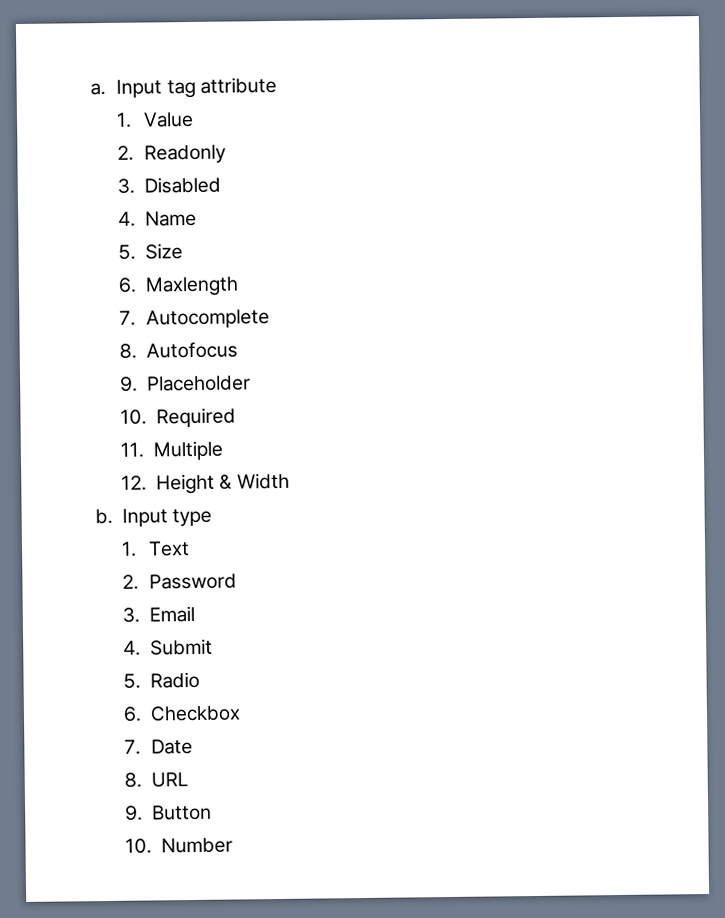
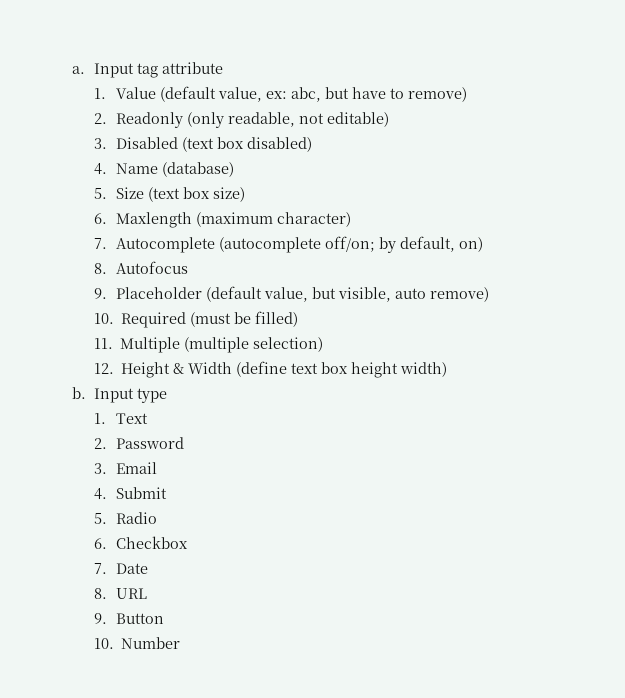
[117,144,226,164] // 2. Readonly -> [160,86,468,102] [94,112,390,128] (default value, ex: abc, but have to remove) // 2. Readonly (only readable, not editable)
(222, 185) none -> [182,137,313,152] (text box disabled)
(198, 218) none -> [162,162,235,177] (database)
(184, 251) none -> [148,187,246,202] (text box size)
(240, 286) none -> [196,212,352,227] (maximum character)
(270, 319) none -> [219,236,484,253] (autocomplete off/on; by default, on)
(252, 383) none -> [206,286,490,302] (default value, but visible, auto remove)
(237, 417) none -> [190,311,299,327] (must be filled)
(224, 450) none -> [184,337,324,353] (multiple selection)
(290, 481) none -> [236,361,448,378] (define text box height width)

